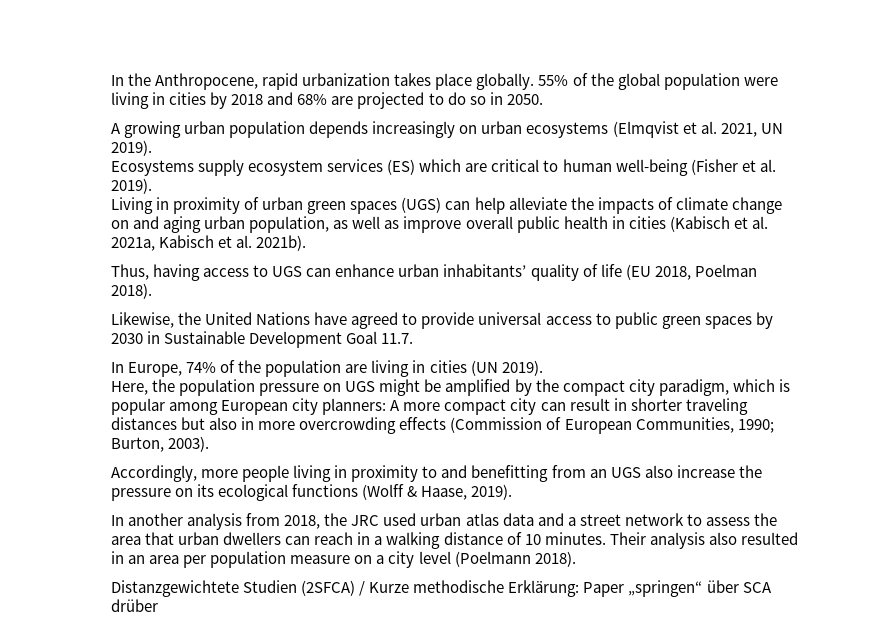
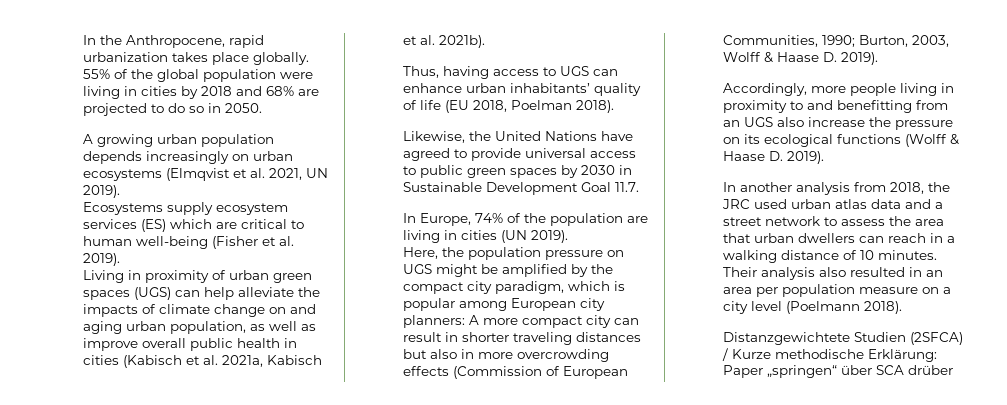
[168,436,210,452] 2003). -> [912,35,950,47] [723,52,879,65] 2003, Wolff & Haase D. 2019).
[421,486,468,500] Haase, -> [723,151,784,161] Haase D.

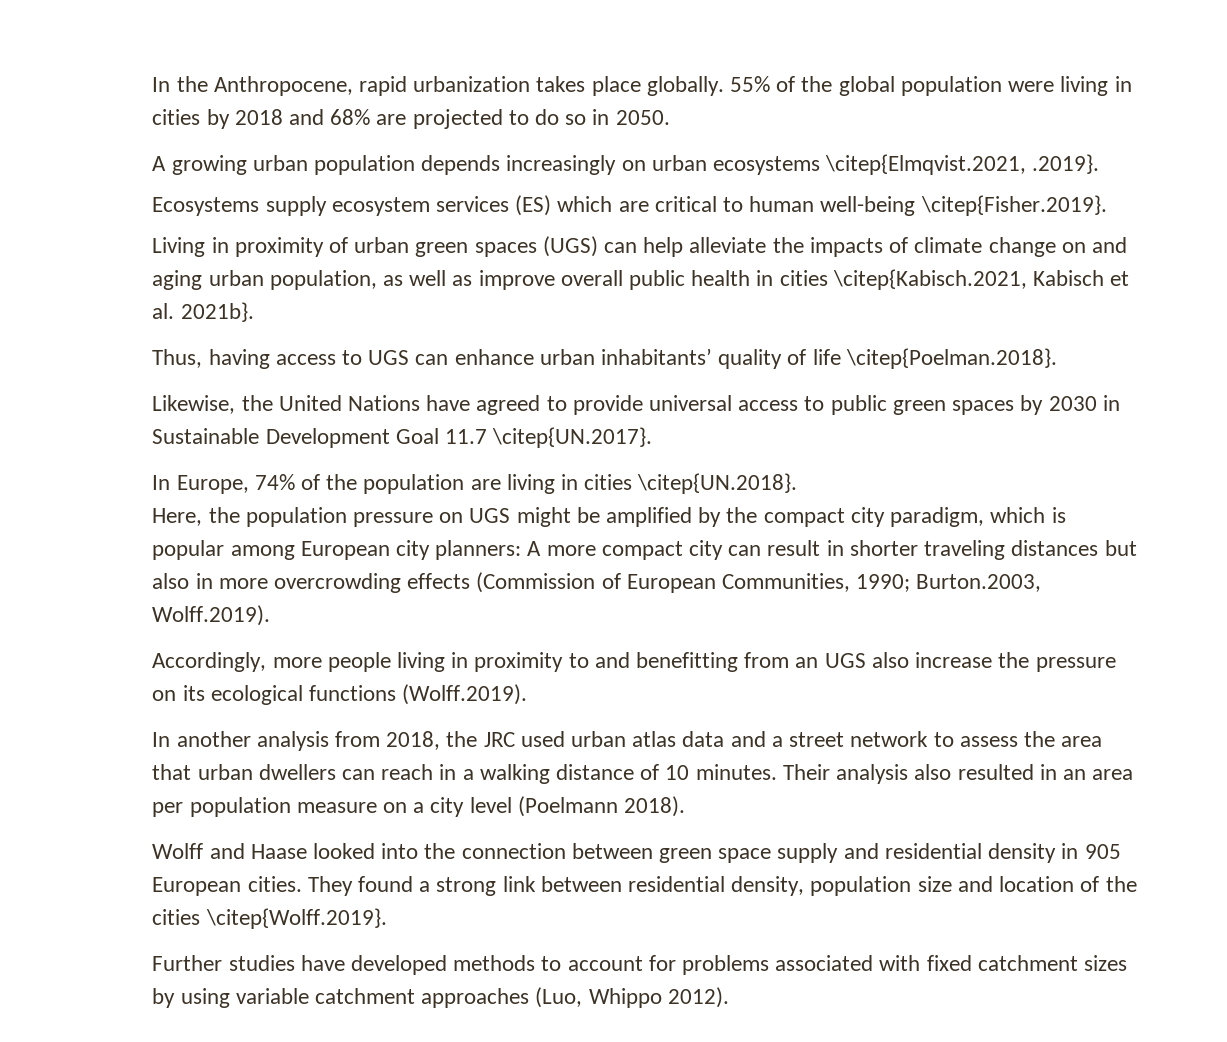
[166,168,329,181] [83,185,121,198] (Elmqvist et al. 2021, UN 2019). -> [825,154,1100,175] \citep{Elmqvist.2021, .2019}.
[212,236,295,249] [83,253,121,266] (Fisher et al. 2019). -> [920,195,1107,216] \citep{Fisher.2019}.
[123,355,264,368] (Kabisch et al. 2021a, -> [832,269,1027,290] \citep{Kabisch.2021,
[439,35,486,48] 2021b). -> [180,302,254,322] 2021b}.
[445,100,615,113] (EU 2018, Poelman 2018). -> [845,348,1057,369] \citep{Poelman.2018}.
[615,182,640,192] 11.7. -> [445,427,653,448] 11.7 \citep{UN.2017}.
[501,230,569,243] (UN 2019). -> [637,473,798,494] \citep{UN.2018}.
[859,35,950,47] [723,52,879,65] Burton, 2003, Wolff & Haase D. 2019). -> [916,574,1042,592] [152,605,271,626] Burton.2003, Wolff.2019).
[905,134,960,147] [723,151,825,164] (Wolff & Haase D. 2019). -> [402,684,528,705] (Wolff.2019).
[723,332,964,345] [722,348,938,362] [723,365,954,378] Distanzgewichtete Studien (2SFCA) / Kurze methodische Erklärung: Paper „springen“ über SCA drüber -> [152,843,1121,863] [152,876,1137,896] [152,908,387,929] [152,955,1128,975] [152,987,729,1008] Wolff and Haase looked into the connection between green space supply and residential density in 905 European cities. They found a strong link between residential density, population size and location of the cities \citep{Wolff.2019}. // Further studies have developed methods to account for problems associated with fixed catchment sizes by using variable catchment approaches (Luo, Whippo 2012).

